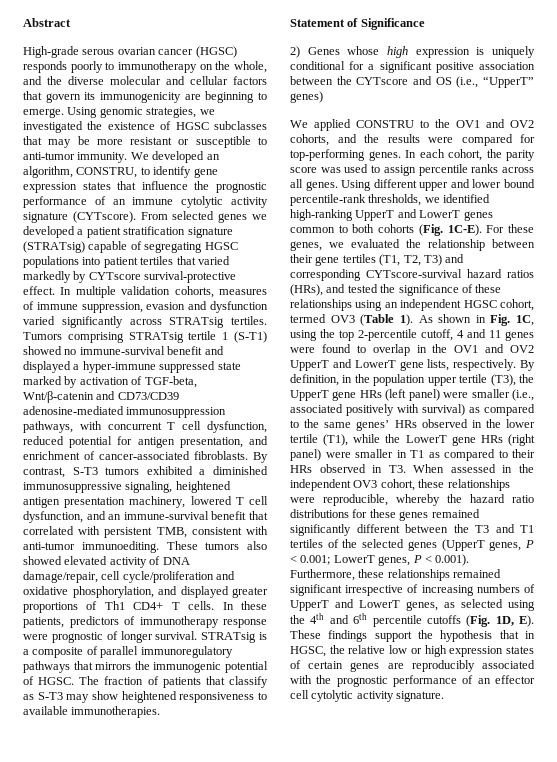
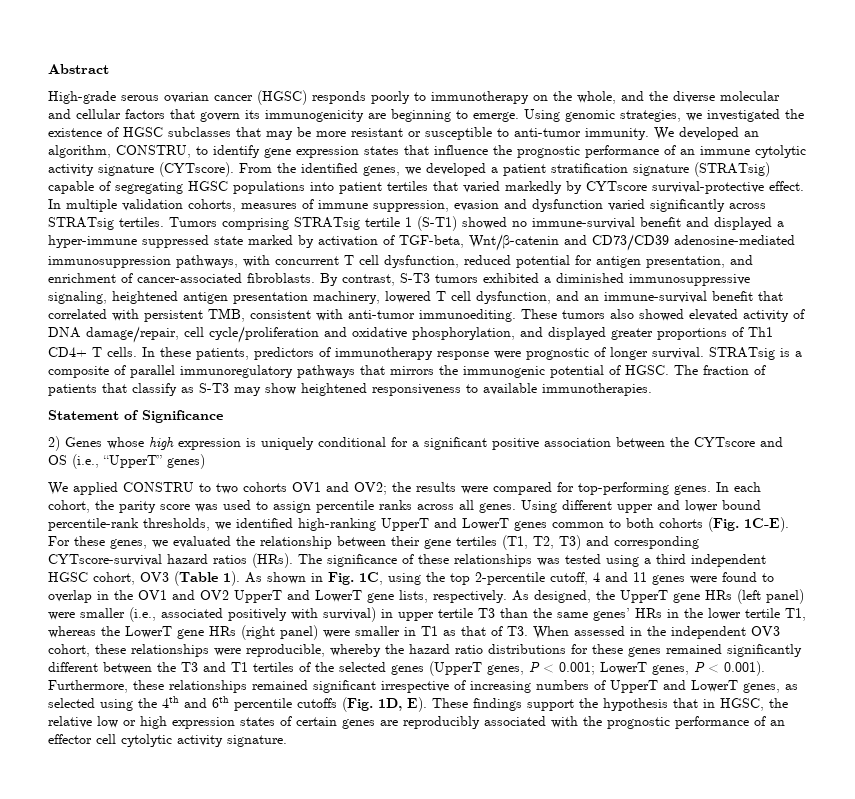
[172,211,248,223] selected genes -> [277,163,400,176] the identified genes,
[435,119,534,128] [290,134,357,146] the OV1 and OV2 cohorts, and -> [216,482,387,495] two cohorts OV1 and OV2;
[290,284,502,296] [290,299,398,311] (HRs), and tested the significance of these relationships using an -> [252,553,686,568] (HRs). The significance of these relationships was tested using a third
[290,314,326,323] termed -> (135, 578) none
[520,360,535,371] [290,374,516,386] By definition, in the population upper tertile (T3), -> [512,590,591,603] As designed,
[469,404,535,416] [290,420,299,428] as compared to -> [381,608,528,621] in upper tertile T3 than
[421,419,468,428] observed -> (662, 613) none
[323,434,381,446] (T1), while -> [785,608,806,621] [48,626,96,638] T1, whereas
[444,449,535,461] [290,464,383,473] compared to their HRs observed in -> [461,626,503,636] that of

